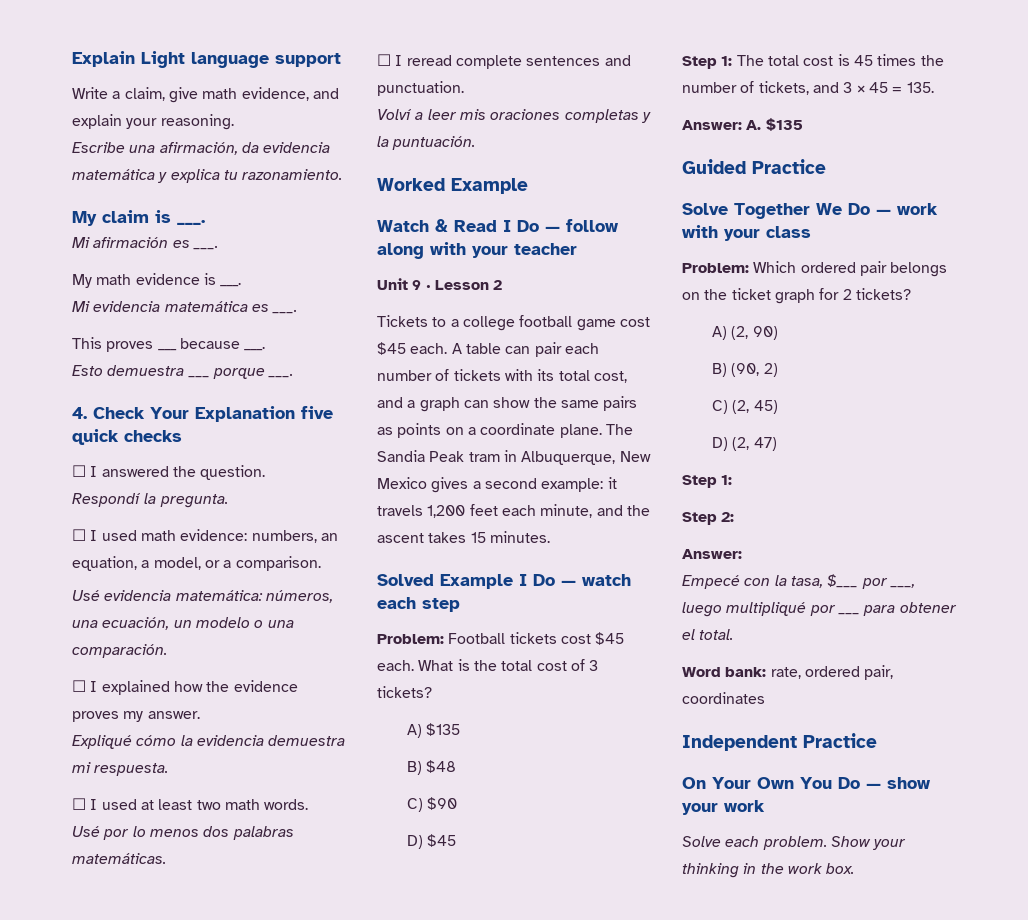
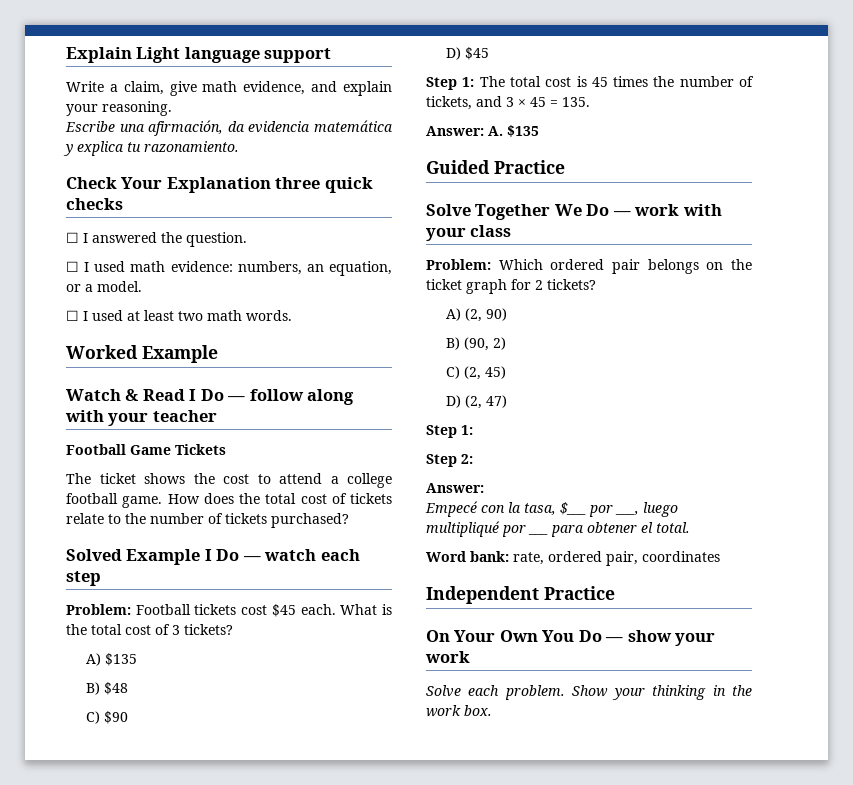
[72,210,205,226] [72,237,218,250] [72,273,242,288] [72,301,298,314] [72,337,177,352] [179,338,266,351] [72,365,185,376] [187,368,294,379] [72,407,87,419] My claim is ___. // Mi afirmación es ___. // My math evidence is ___. // Mi evidencia matemática es ___. // This proves ___ because ___. // Esto demuestra ___ porque ___. // 4. -> (239, 146) none
[301,406,333,419] five -> [275,177,321,189] three
[72,493,228,508] // Respondí la pregunta. -> (247, 239) none
[141,556,321,571] [72,590,333,603] [72,617,294,630] [72,644,167,658] [72,680,298,695] [72,711,200,722] [72,735,346,749] [72,762,169,776] a model, or a comparison. // Usé evidencia matemática: números, una ecuación, un modelo o una comparación. // ☐ I explained how the evidence proves my answer. // Expliqué cómo la evidencia demuestra mi respuesta. -> [66,281,142,292] or a model.
[72,826,294,840] [72,853,166,864] [377,54,631,69] [377,81,464,96] [377,109,651,123] [377,136,476,150] // Usé por lo menos dos palabras matemáticas. // ☐ I reread complete sentences and punctuation. // Volví a leer mis oraciones completas y la puntuación. -> (292, 315) none
[377,278,503,290] [377,315,650,331] [377,342,599,357] [377,369,627,383] [377,396,638,412] [377,423,633,438] [377,450,651,465] [377,477,617,493] [377,504,650,518] [377,531,550,543] Unit 9 · Lesson 2 // Tickets to a college football game cost $45 each. A table can pair each number of tickets with its total cost, and a graph can show the same pairs as points on a coordinate plane. The Sandia Peak tram in Albuquerque, New Mexico gives a second example: it travels 1,200 feet each minute, and the ascent takes 15 minutes. -> [66,444,226,455] [66,473,392,488] [66,493,392,508] [66,513,349,528] Football Game Tickets // The ticket shows the cost to attend a college football game. How does the total cost of tickets relate to the number of tickets purchased?

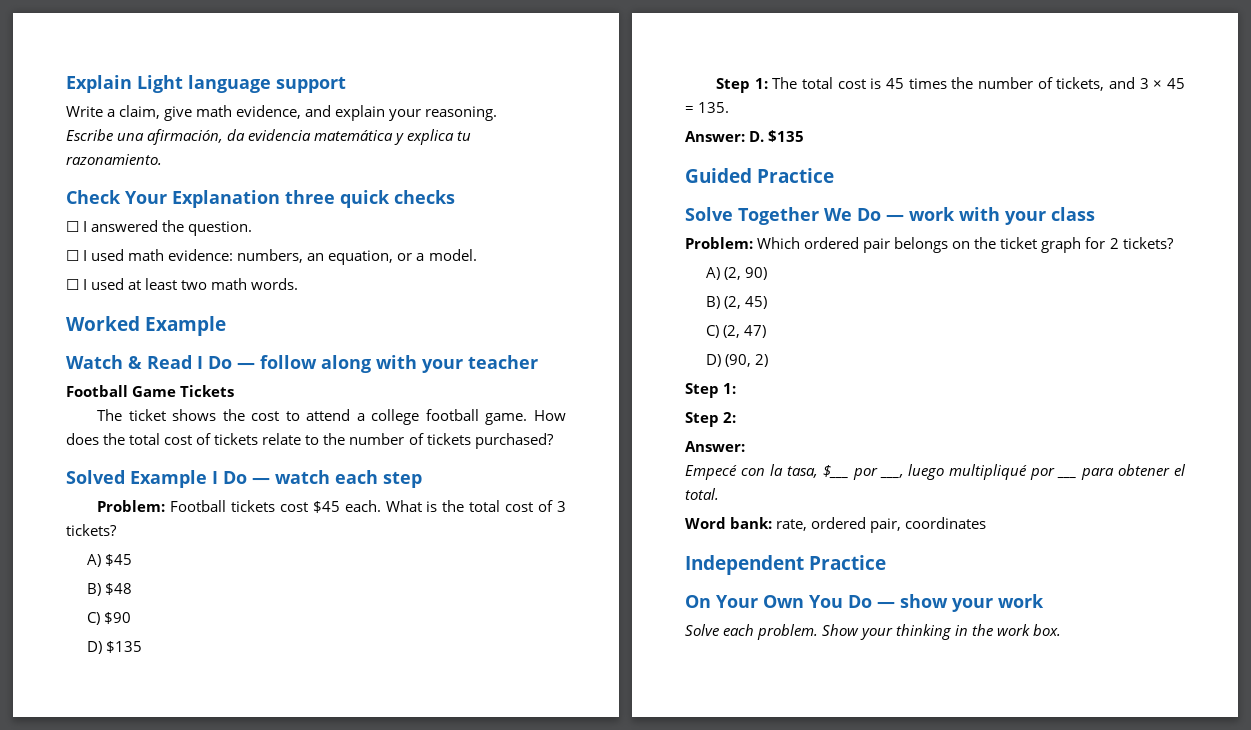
[105,653,138,666] $135 -> [105,554,133,566] $45
[465,47,490,60] $45 -> [106,641,143,653] $135
[488,126,503,136] A. -> [749,131,765,142] D.
[464,337,507,351] (90, 2) -> [724,296,768,309] (2, 45)
[485,366,507,379] [446,395,508,409] 45) // D) (2, 47) -> [744,325,767,338] [705,354,769,367] 47) // D) (90, 2)

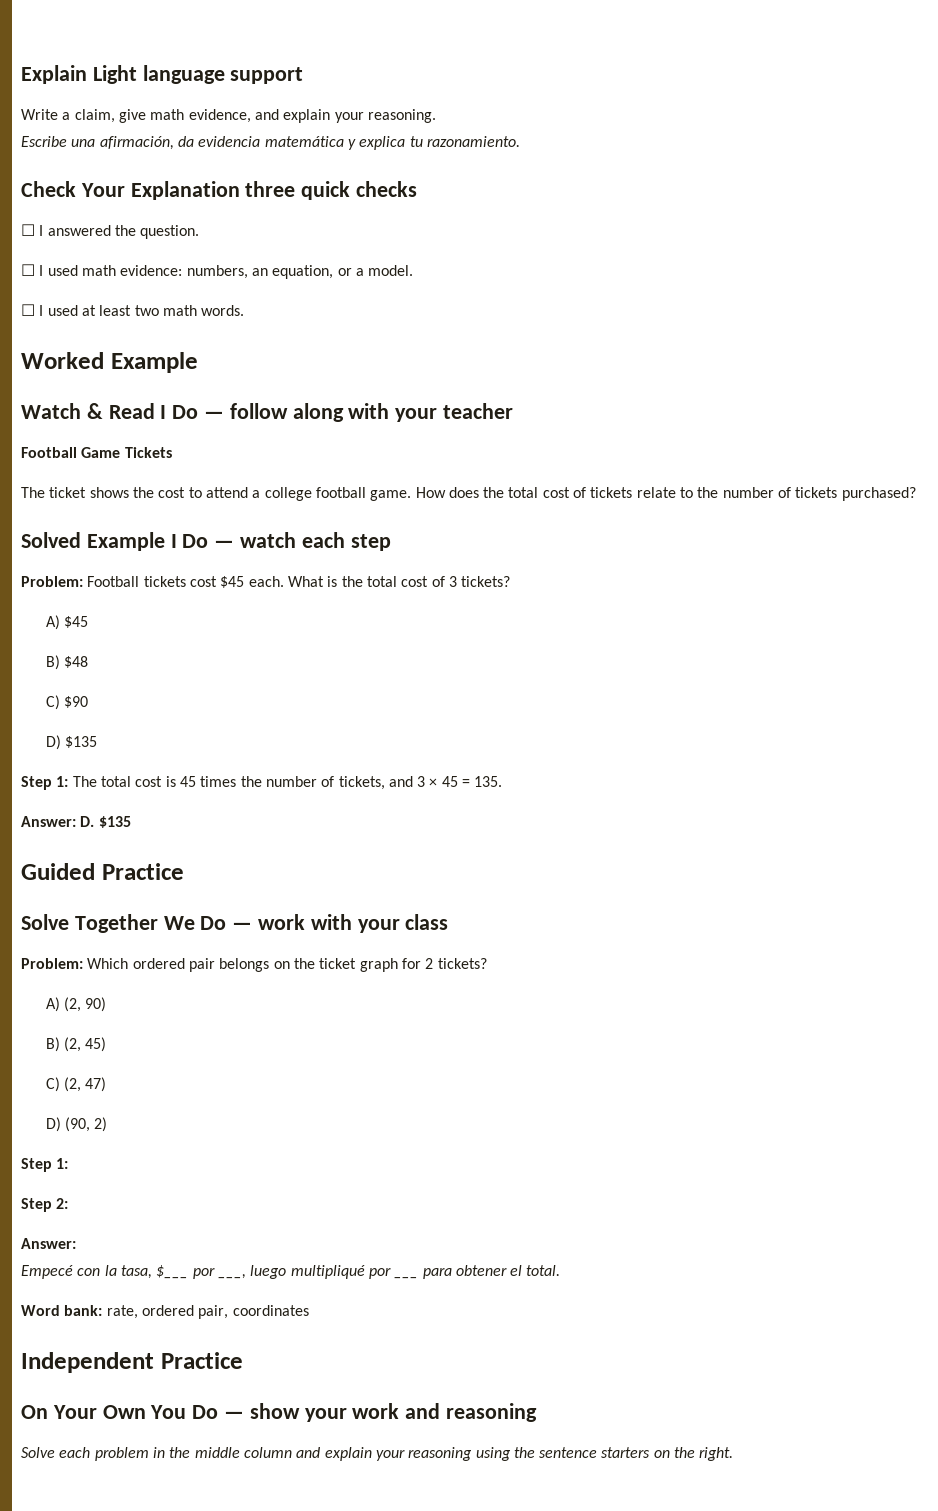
(1044, 601) none -> [405,1403,538,1422] and reasoning
[757,624,1062,640] problem. Show your thinking in the work box. -> [94,1447,734,1461] problem in the middle column and explain your reasoning using the sentence starters on the right.

